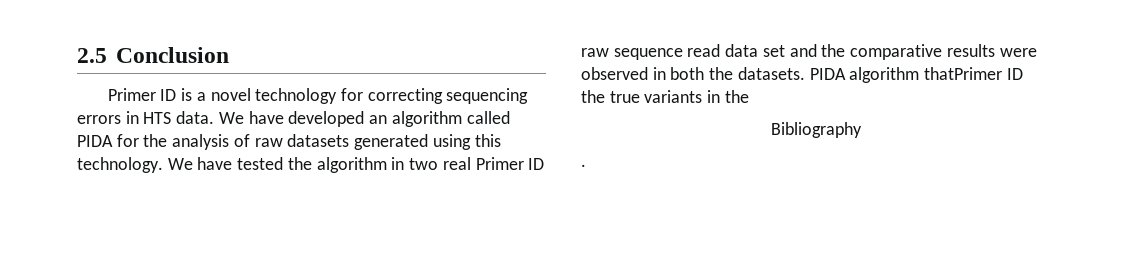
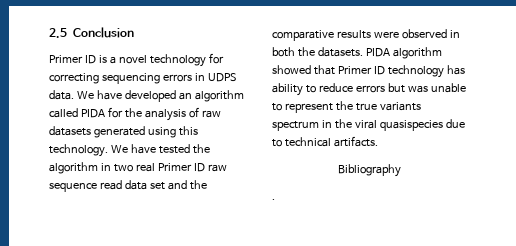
[143,112,172,124] HTS -> [207,73,237,82] UDPS
[924,67,1023,80] thatPrimer ID -> [272,65,465,78] [272,83,466,96] [272,103,333,113] showed that Primer ID technology has ability to reduce errors but was unable to represent
(703, 96) none -> [272,121,319,131] spectrum
(749, 96) none -> [354,119,465,131] [272,136,378,147] viral quasispecies due to technical artifacts.

